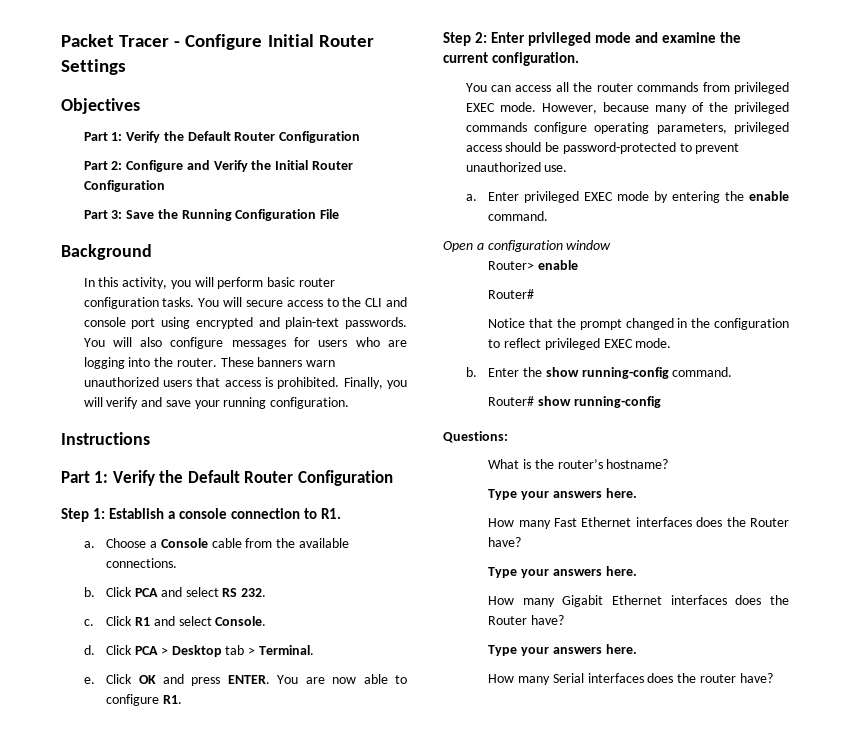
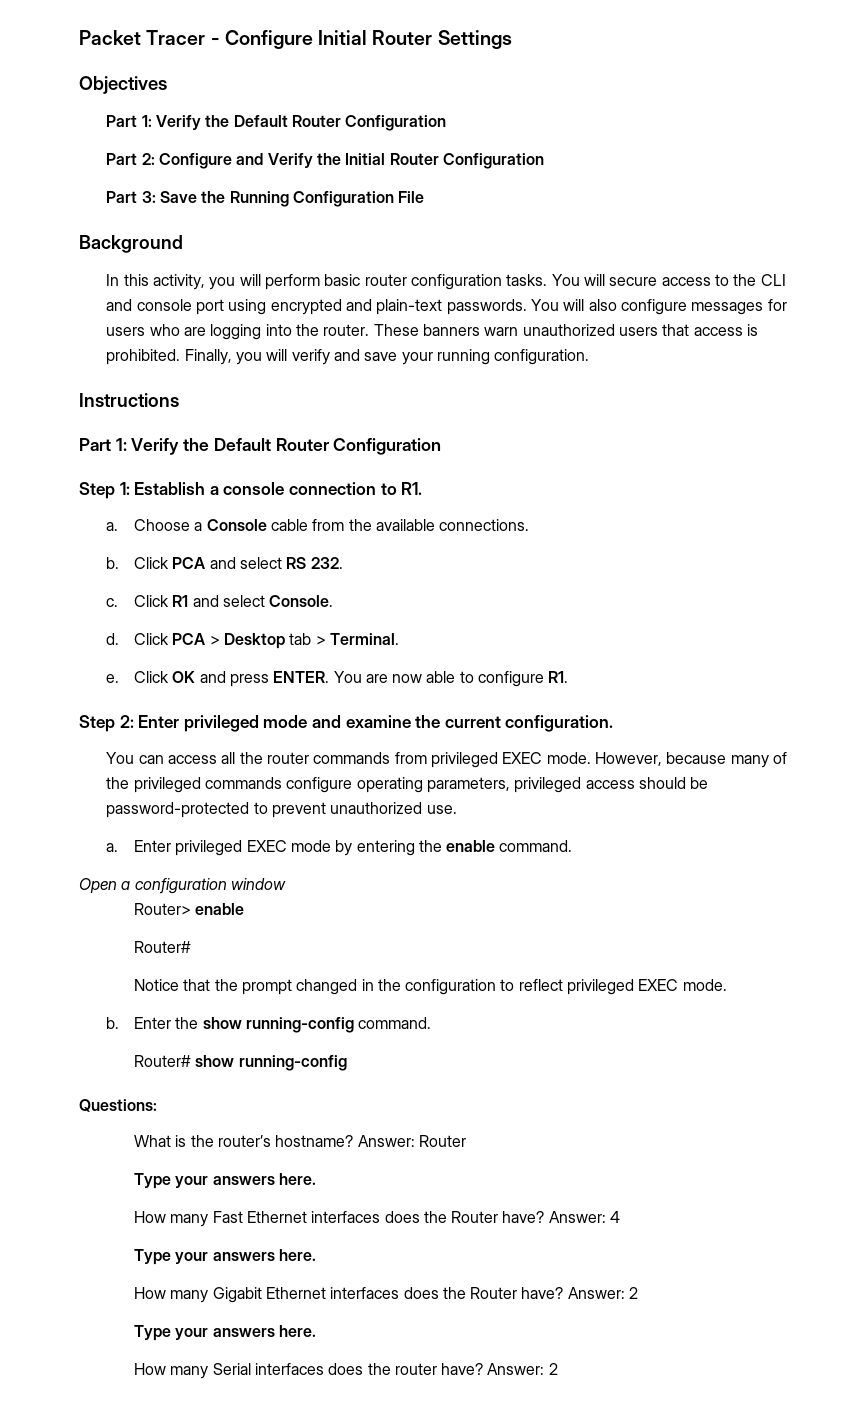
(669, 464) none -> [357,1135,466,1147] Answer: Router
(522, 542) none -> [548,1211,621,1223] Answer: 4
(564, 620) none -> [567,1287,639,1299] Answer: 2
(773, 678) none -> [487,1363,558,1375] Answer: 2

